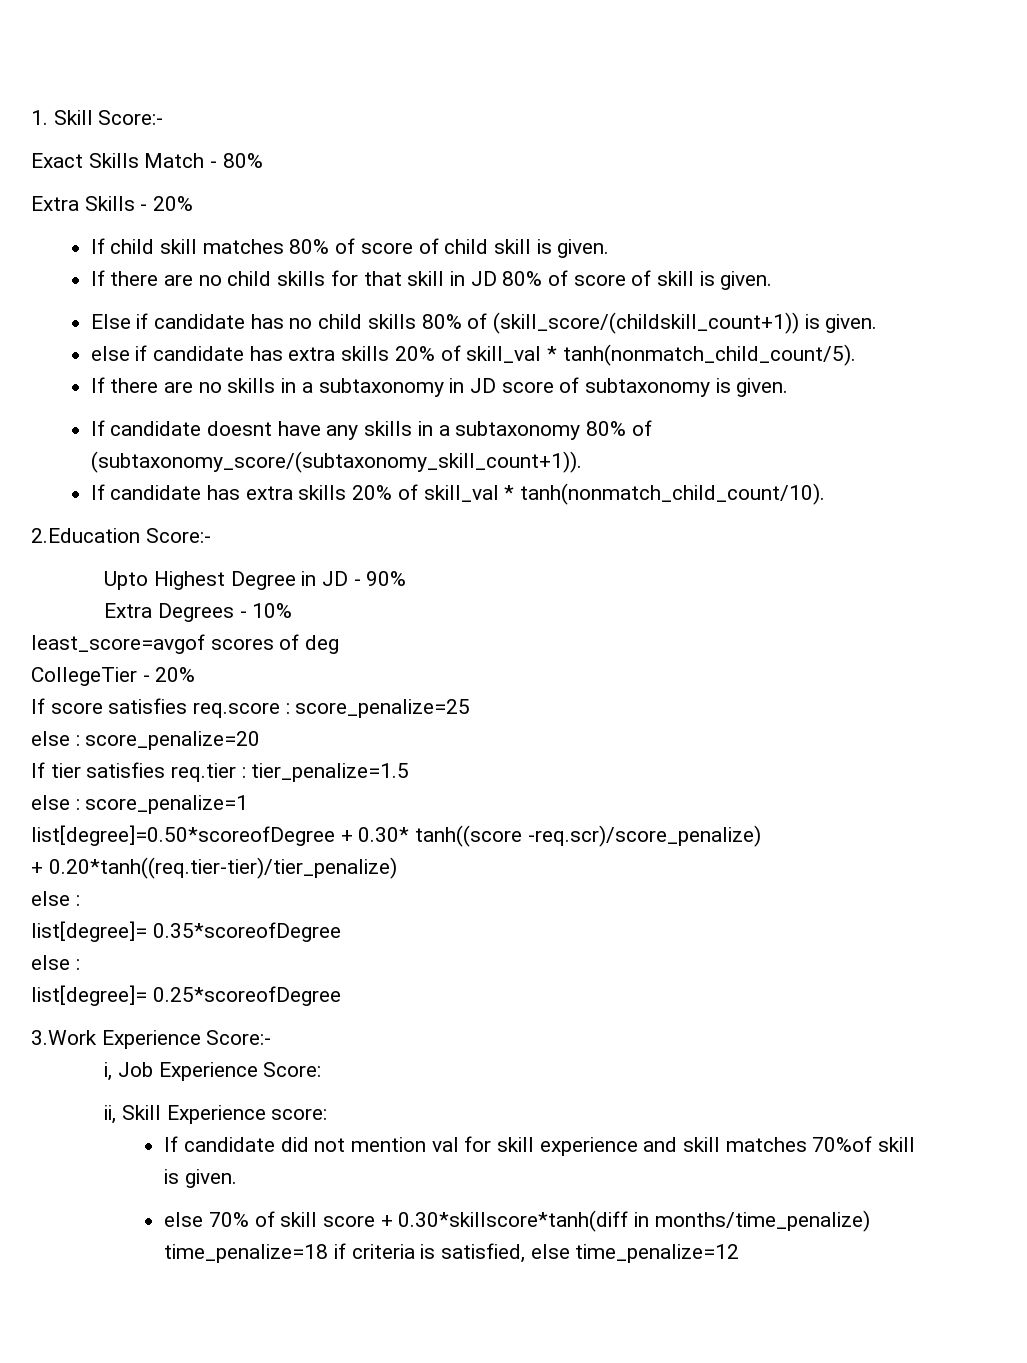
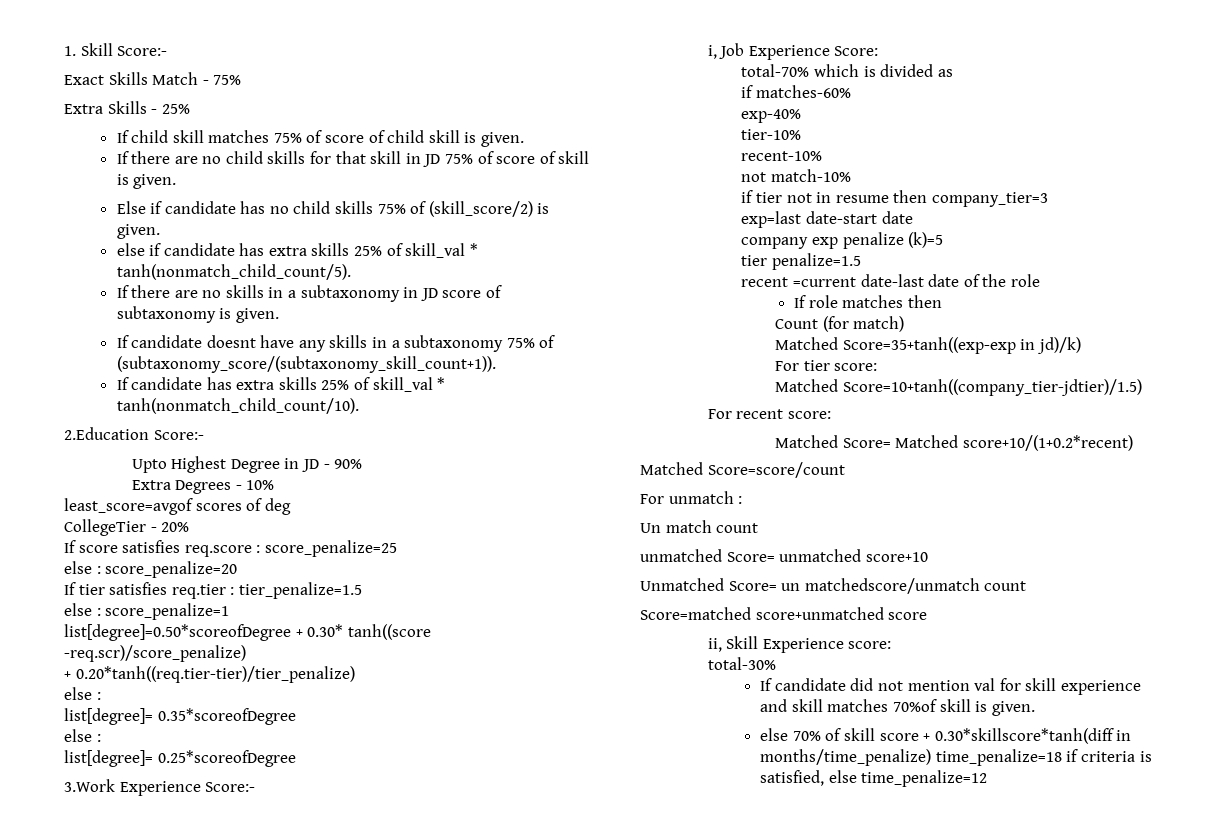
[222,153,263,168] 80% -> [213,75,242,85] 75%
[153,196,194,211] 20% -> [161,104,190,114] 25%
[289,239,330,254] 80% -> [273,133,302,143] 75%
[502,271,543,286] 80% -> [445,154,474,164] 75%
[421,312,799,334] 80% of (skill_score/(childskill_count+1)) -> [377,201,533,217] 75% of (skill_score/2)
[394,346,435,361] 20% -> [354,246,383,256] 25%
[585,421,626,436] 80% -> [506,338,535,348] 75%
[352,485,393,500] 20% -> [321,380,350,390] 25%
(322, 1069) none -> [741,64,953,77] [741,85,852,98] [741,109,802,123] [741,129,802,140] [741,151,823,161] [741,169,852,182] [741,190,1048,207] [741,211,913,228] [741,232,944,249] [741,253,862,270] [741,274,1040,287] [793,295,942,308] [775,316,905,332] [775,337,1082,354] [775,360,878,371] [775,379,1142,396] [707,409,831,419] [775,435,1134,451] [640,462,845,478] [640,491,743,504] [640,520,759,533] [640,549,928,562] [640,578,1027,594] [640,607,928,620] // total-70% which is divided as // if matches-60% // exp-40% // tier-10% // recent-10% // not match-10% // if tier not in resume then company_tier=3 // exp=last date-start date // company exp penalize (k)=5 // tier penalize=1.5 // recent =current date-last date of the role // If role matches then // Count (for match) // Matched Score=35+tanh((exp-exp in jd)/k) // For tier score: // Matched Score=10+tanh((company_tier-jdtier)/1.5) // For recent score: // Matched Score= Matched score+10/(1+0.2*recent) // Matched Score=score/count // For unmatch : // Un match count // unmatched Score= unmatched score+10 // Unmatched Score= un matchedscore/unmatch count // Score=matched score+unmatched score
(328, 1114) none -> [707,657,776,670] // total-30%

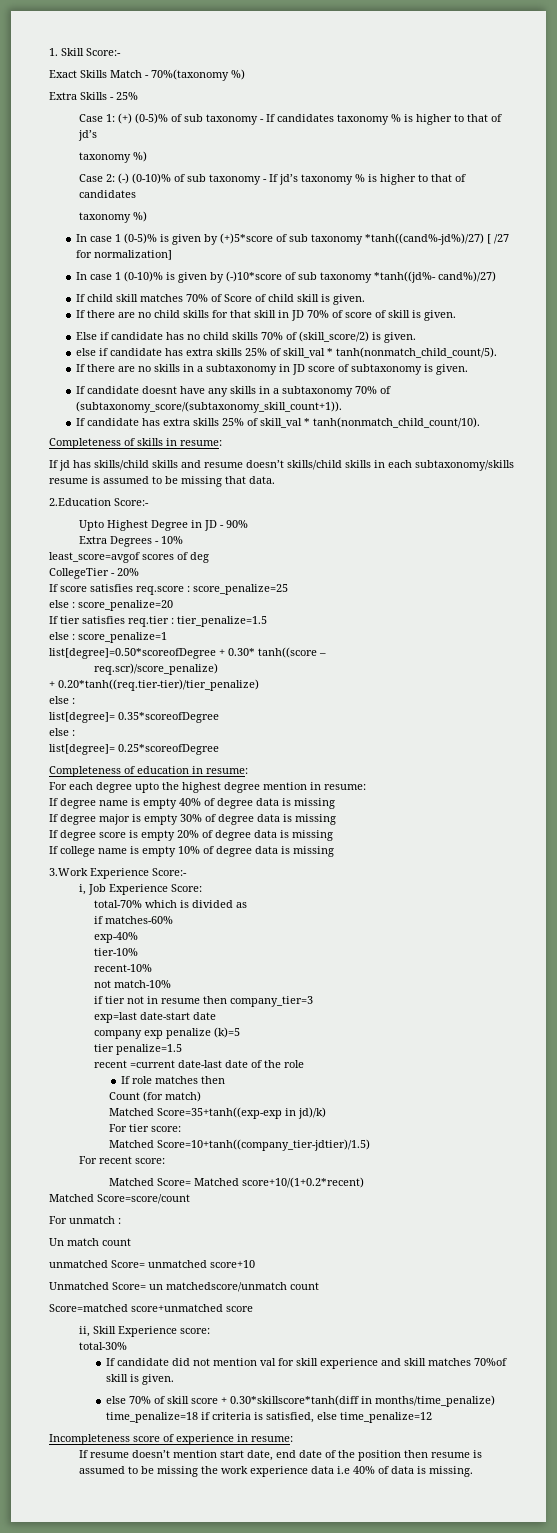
[213,75,242,85] 75% -> [151,69,245,81] 70%(taxonomy %)
(190, 109) none -> [78,113,502,125] [77,130,97,141] [78,151,147,163] [78,173,466,185] [78,190,136,198] [78,211,147,223] [76,233,510,245] [76,250,173,260] [76,271,497,283] // Case 1: (+) (0-5)% of sub taxonomy - If candidates taxonomy % is higher to that of jd’s // taxonomy %) // Case 2: (-) (0-10)% of sub taxonomy - If jd’s taxonomy % is higher to that of candidates // taxonomy %) // In case 1 (0-5)% is given by (+)5*score of sub taxonomy *tanh((cand%-jd%)/27) [ /27 for normalization] // In case 1 (0-10)% is given by (-)10*score of sub taxonomy *tanh((jd%- cand%)/27)
[273,130,365,143] 75% of score -> [186,294,253,302] 70% of Score
[445,154,474,164] 75% -> [307,310,330,318] 70%
[377,204,406,214] 75% -> [261,332,284,340] 70%
[506,338,535,348] 75% -> [355,386,378,394] 70%
(359, 406) none -> [49,438,222,449] [49,460,514,471] [49,476,275,487] // Completeness of skills in resume: // If jd has skills/child skills and resume doesn’t skills/child skills in each subtaxonomy/skills resume is assumed to be missing that data.
[64,645,246,662] -req.scr)/score_penalize) -> [319,653,326,656] [93,663,218,675] – // req.scr)/score_penalize)
(296, 758) none -> [49,766,248,777] [49,782,366,793] [49,798,335,809] [49,814,336,825] [49,830,333,841] [49,846,334,857] // Completeness of education in resume: // For each degree upto the highest degree mention in resume: // If degree name is empty 40% of degree data is missing // If degree major is empty 30% of degree data is missing // If degree score is empty 20% of degree data is missing // If college name is empty 10% of degree data is missing
(988, 778) none -> [49,1434,293,1445] [78,1450,482,1461] [78,1466,473,1477] // Incompleteness score of experience in resume: // If resume doesn’t mention start date, end date of the position then resume is assumed to be missing the work experience data i.e 40% of data is missing.

